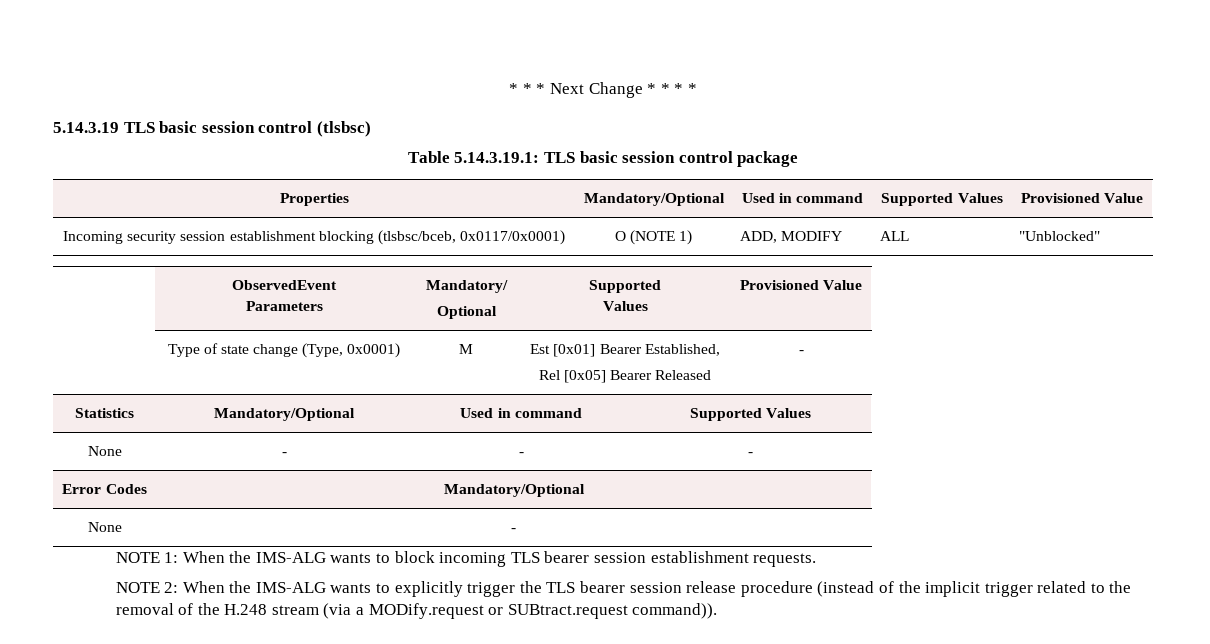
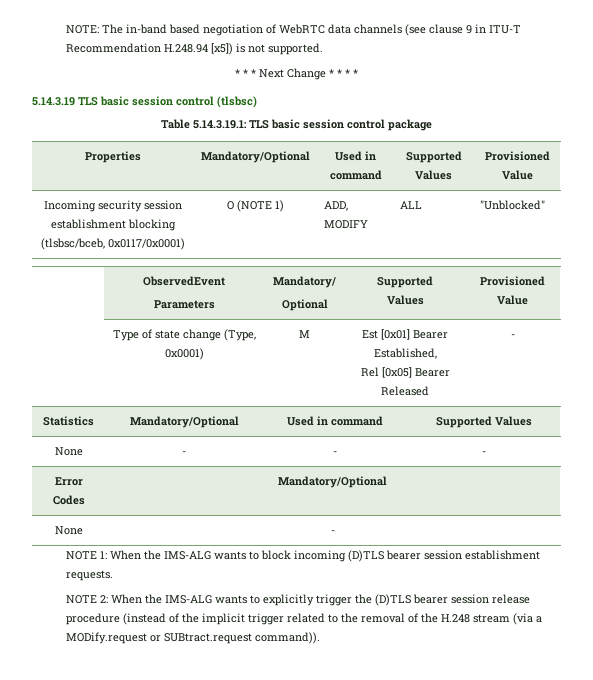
(509, 88) none -> [65,24,521,36] [65,43,323,55] NOTE: The in-band based negotiation of WebRTC data channels (see clause 9 in ITU-T Recommendation H.248.94 [x5]) is not supported. //
[510,552,540,563] TLS -> [347,550,384,562] (D)TLS
[546,582,576,593] TLS -> [374,594,411,606] (D)TLS

